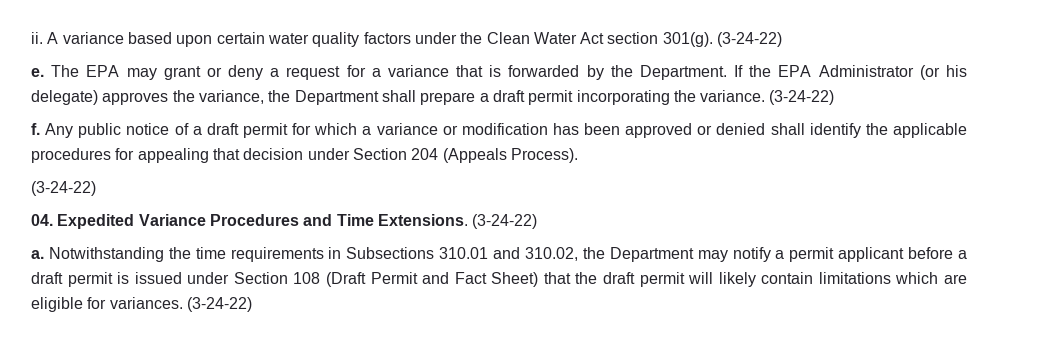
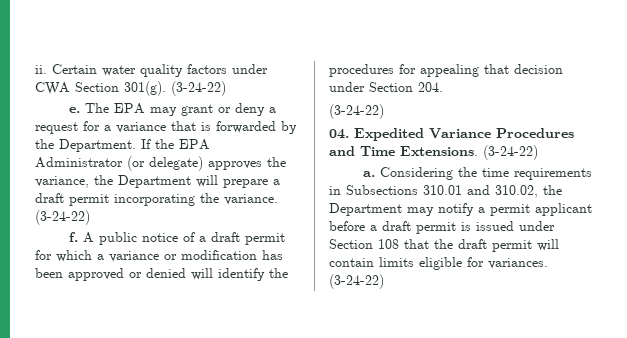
[47,32,659,47] A variance based upon certain water quality factors under the Clean Water Act section -> [52,64,268,77] [35,82,119,95] Certain water quality factors under CWA Section
[945,65,967,77] his -> (145, 163) none
[381,90,416,102] shall -> [196,175,218,187] will
[45,123,74,138] Any -> [82,232,94,243] A
[770,123,805,135] shall -> [191,268,213,280] will
[892,123,967,138] applicable -> (288, 273) none
[411,148,578,163] 204 (Appeals Process). -> [418,82,443,92] 204.
[48,247,164,262] Notwithstanding -> [379,167,453,180] Considering
[326,272,539,287] (Draft Permit and Fact Sheet) -> (399, 244) none
[718,272,967,287] likely contain limitations which are -> [329,257,414,267] contain limits

